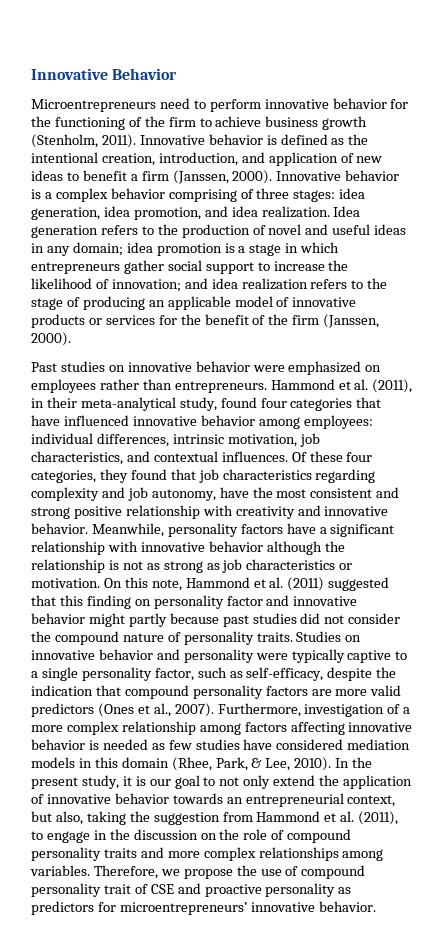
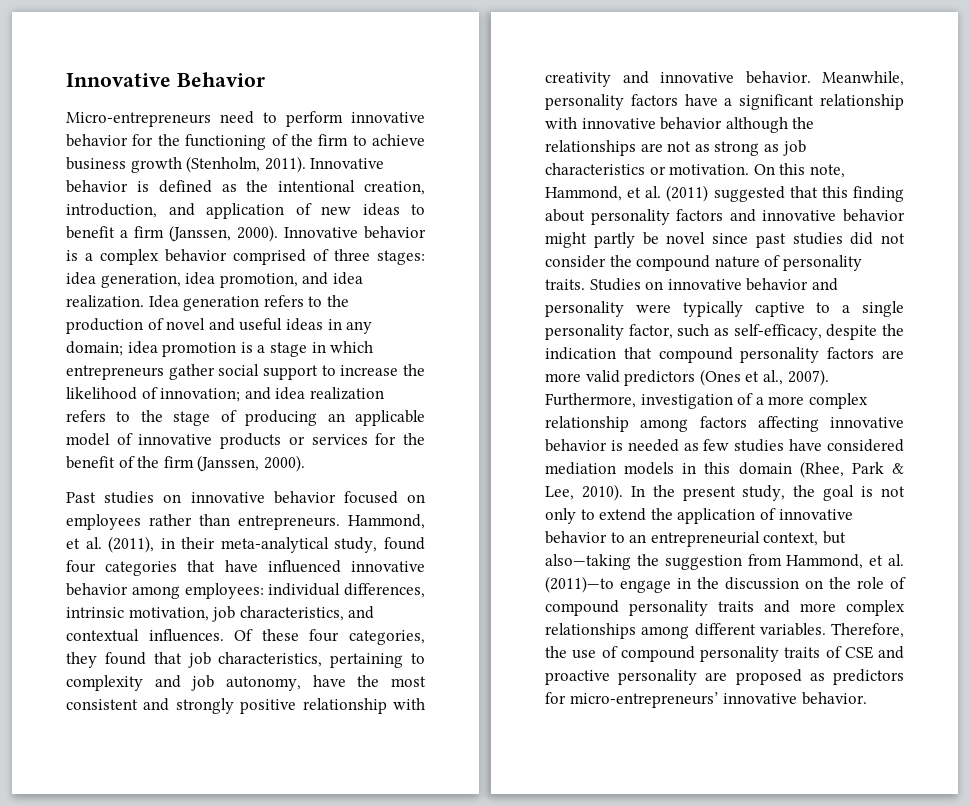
[31,99,156,112] Microentrepreneurs -> [66,112,211,127] Micro-entrepreneurs
[168,189,237,202] comprising -> [233,249,306,265] comprised
[252,361,362,375] were emphasized -> [343,491,398,504] focused
[270,379,335,390] Hammond -> [348,514,425,529] Hammond,
[222,469,376,483] characteristics regarding -> [218,652,425,668] characteristics, pertaining to
[31,507,70,519] strong -> [175,698,234,714] strongly
[31,559,119,573] relationship is -> [545,140,663,156] relationships are
[185,577,250,588] Hammond -> [545,186,622,201] Hammond,
[134,595,263,609] on personality factor -> [545,209,724,225] about personality factors
[169,613,219,624] because -> [642,232,748,245] be novel since
[215,757,248,771] Park, -> [851,462,884,474] Park
[122,775,216,789] it is our goal to -> [793,485,874,501] the goal is
(271, 782) none -> [580,509,595,520] to
[172,793,223,804] towards -> [610,532,625,543] to
[55,811,126,825] also, taking -> [545,554,631,570] also—taking
[256,811,399,825] [31,831,43,840] Hammond et al. (2011), to -> [786,554,904,569] [545,576,614,593] Hammond, et al. (2011)—to
(384, 855) none -> [694,623,756,636] different
[160,869,233,879] we propose -> (904, 630) none
[103,884,131,894] trait -> [784,647,821,658] traits
(336, 890) none -> [705,669,802,685] are proposed
[119,902,247,915] microentrepreneurs’ -> [569,692,719,708] micro-entrepreneurs’

